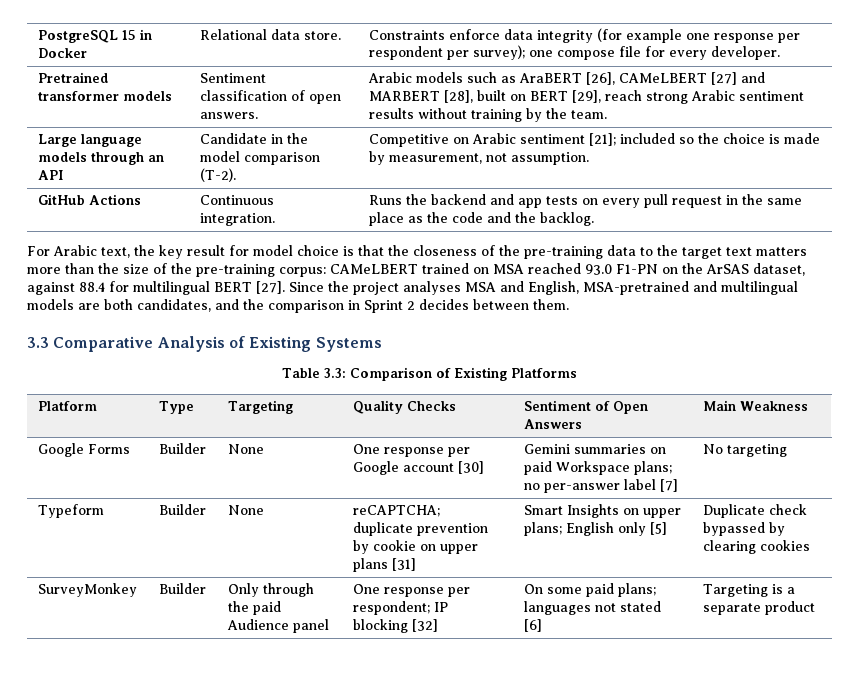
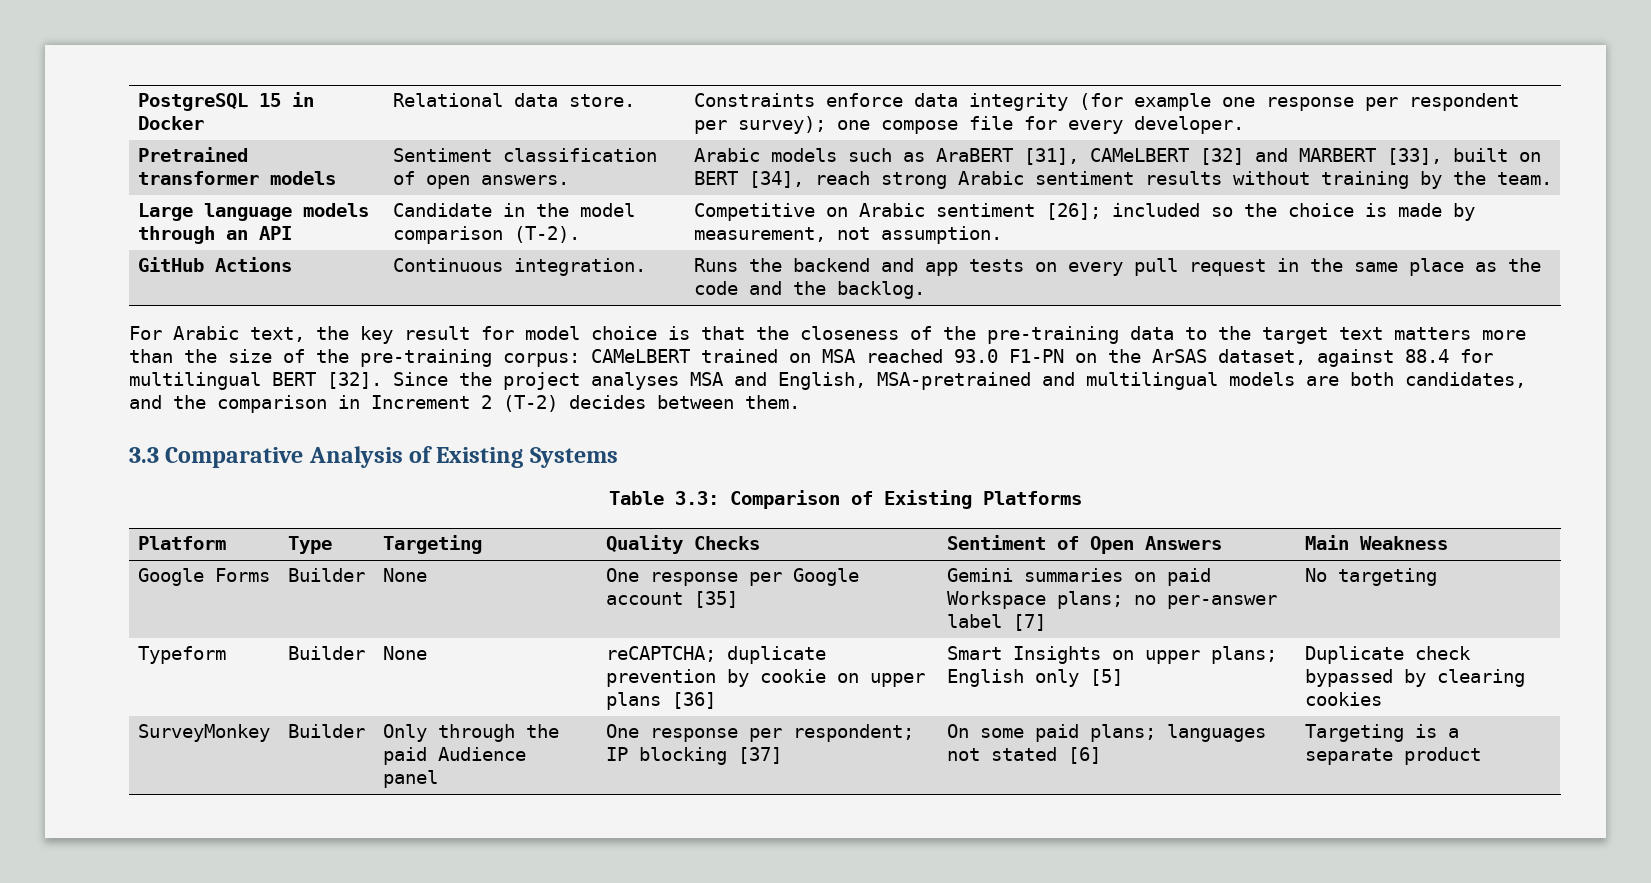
[585,72,737,85] [26], CAMeLBERT [27] -> [1023,148,1244,165] [31], CAMeLBERT [32]
[443,90,473,103] [28], -> [1386,148,1442,165] [33],
[571,90,601,103] [29], -> [748,171,804,188] [34],
[588,133,616,146] [21]; -> [1045,203,1101,220] [26];
[256,281,285,294] [27]. -> [327,372,382,389] [32].
[364,300,415,313] Sprint 2 -> [371,395,558,412] Increment 2 (T-2)
[457,461,484,474] [30] -> [693,591,738,608] [35]
[391,558,416,571] [31] -> [671,692,716,709] [36]
[411,619,438,632] [32] -> [737,747,782,764] [37]

